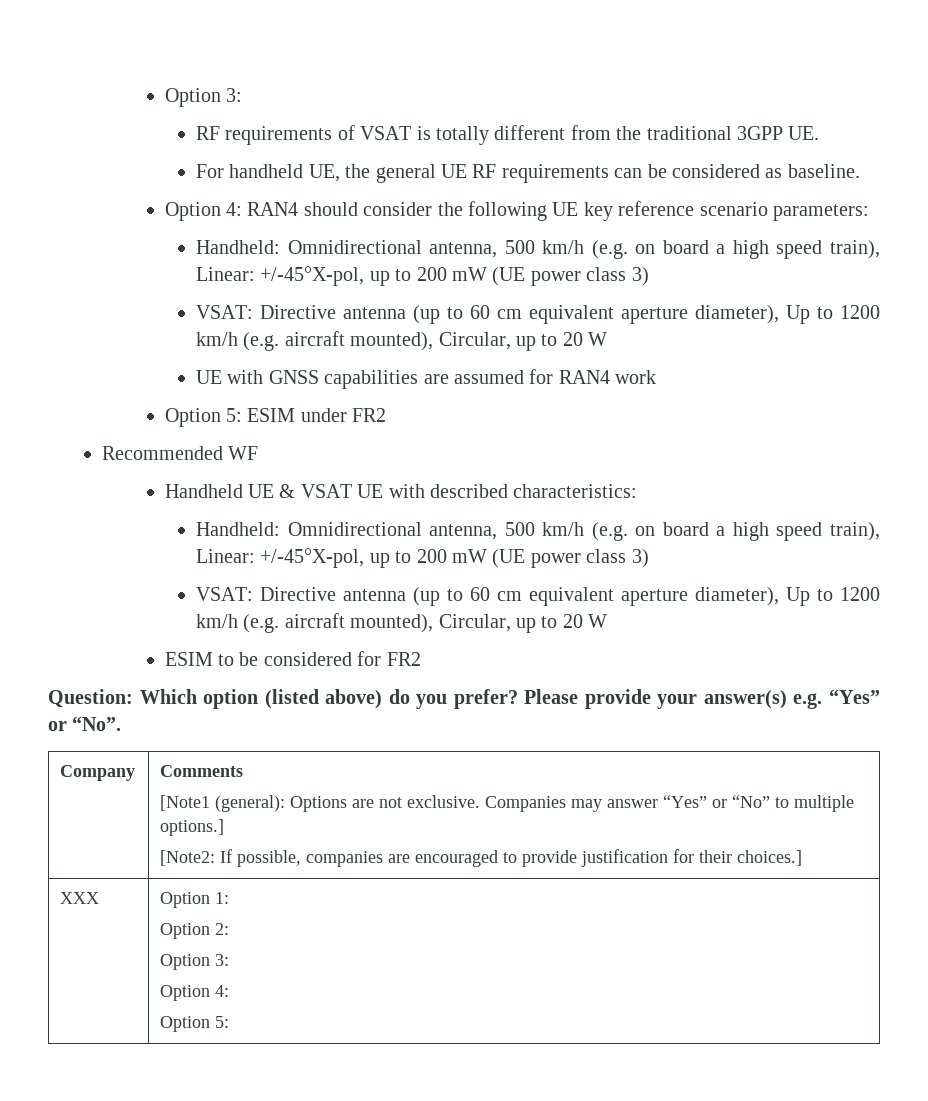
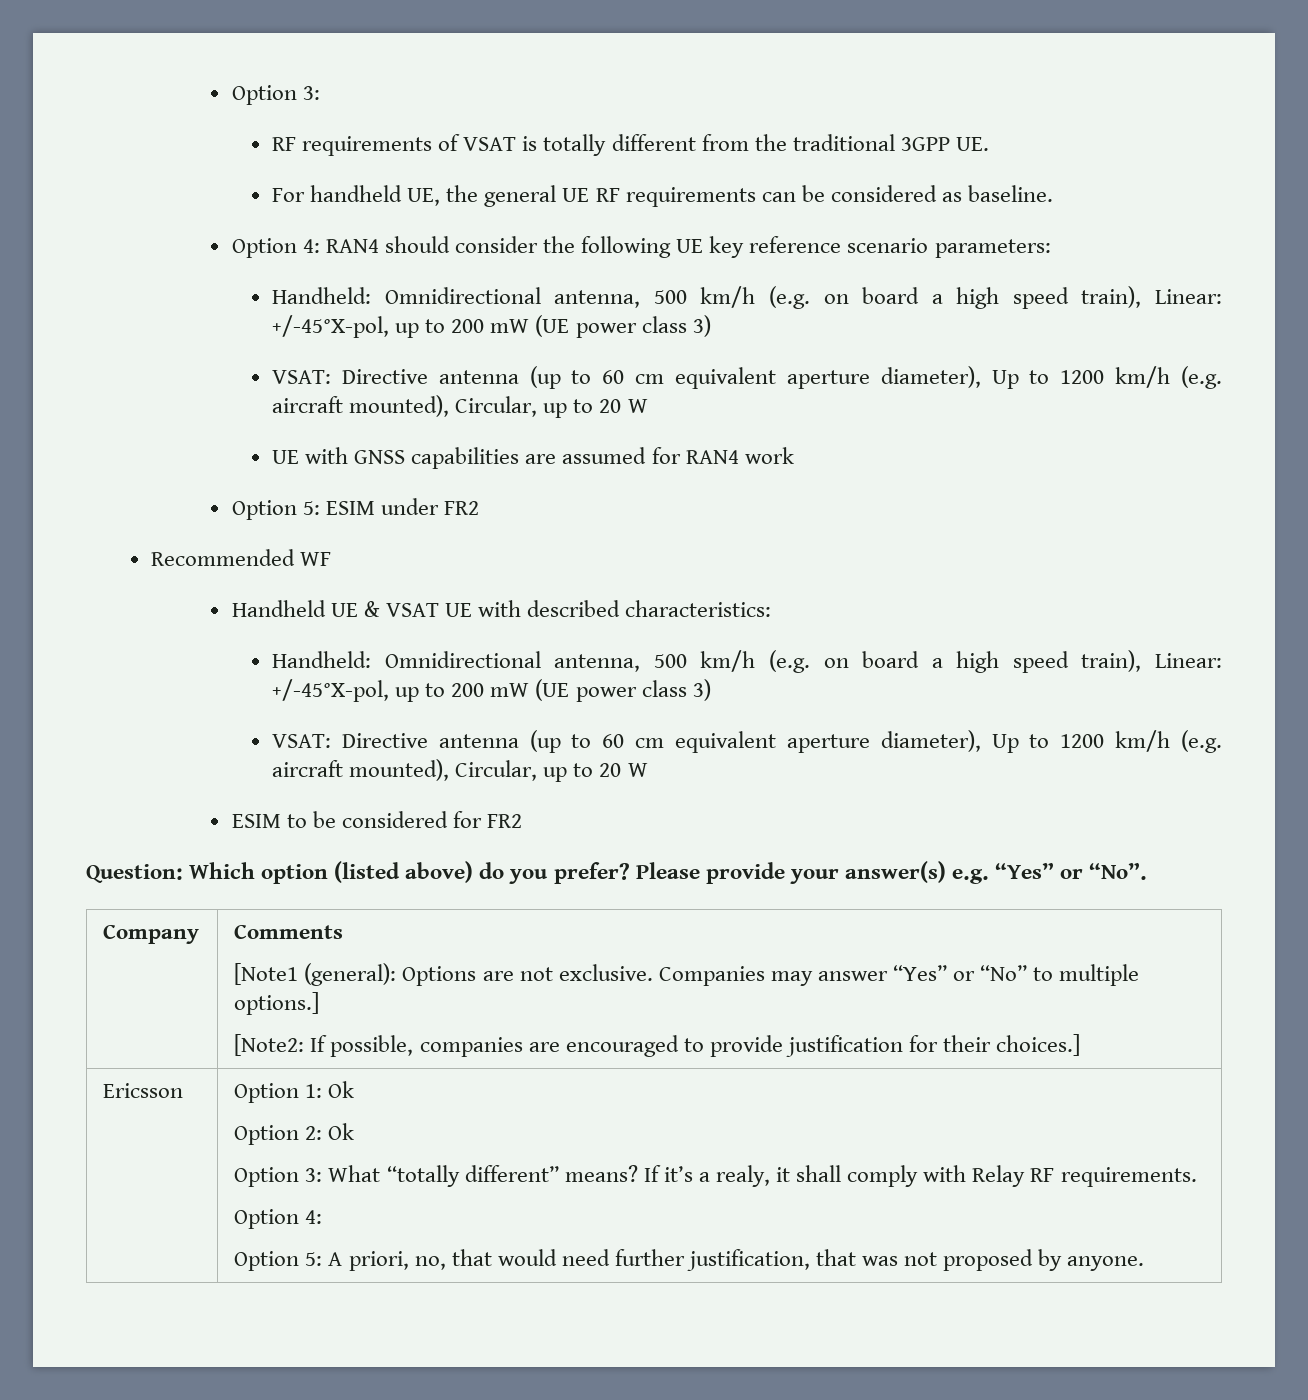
[60,892,100,904] XXX -> [103,1083,184,1098] Ericsson
(230, 898) none -> [328,1081,355,1098] Ok
[160,954,230,970] [160,985,230,1001] [160,1016,230,1032] // Option 3: // Option 4: // Option 5: -> [328,1123,355,1140] [234,1165,1197,1187] [234,1209,323,1229] [234,1249,1145,1271] Ok // Option 3: What “totally different” means? If it’s a realy, it shall comply with Relay RF requirements. // Option 4: // Option 5: A priori, no, that would need further justification, that was not proposed by anyone.

